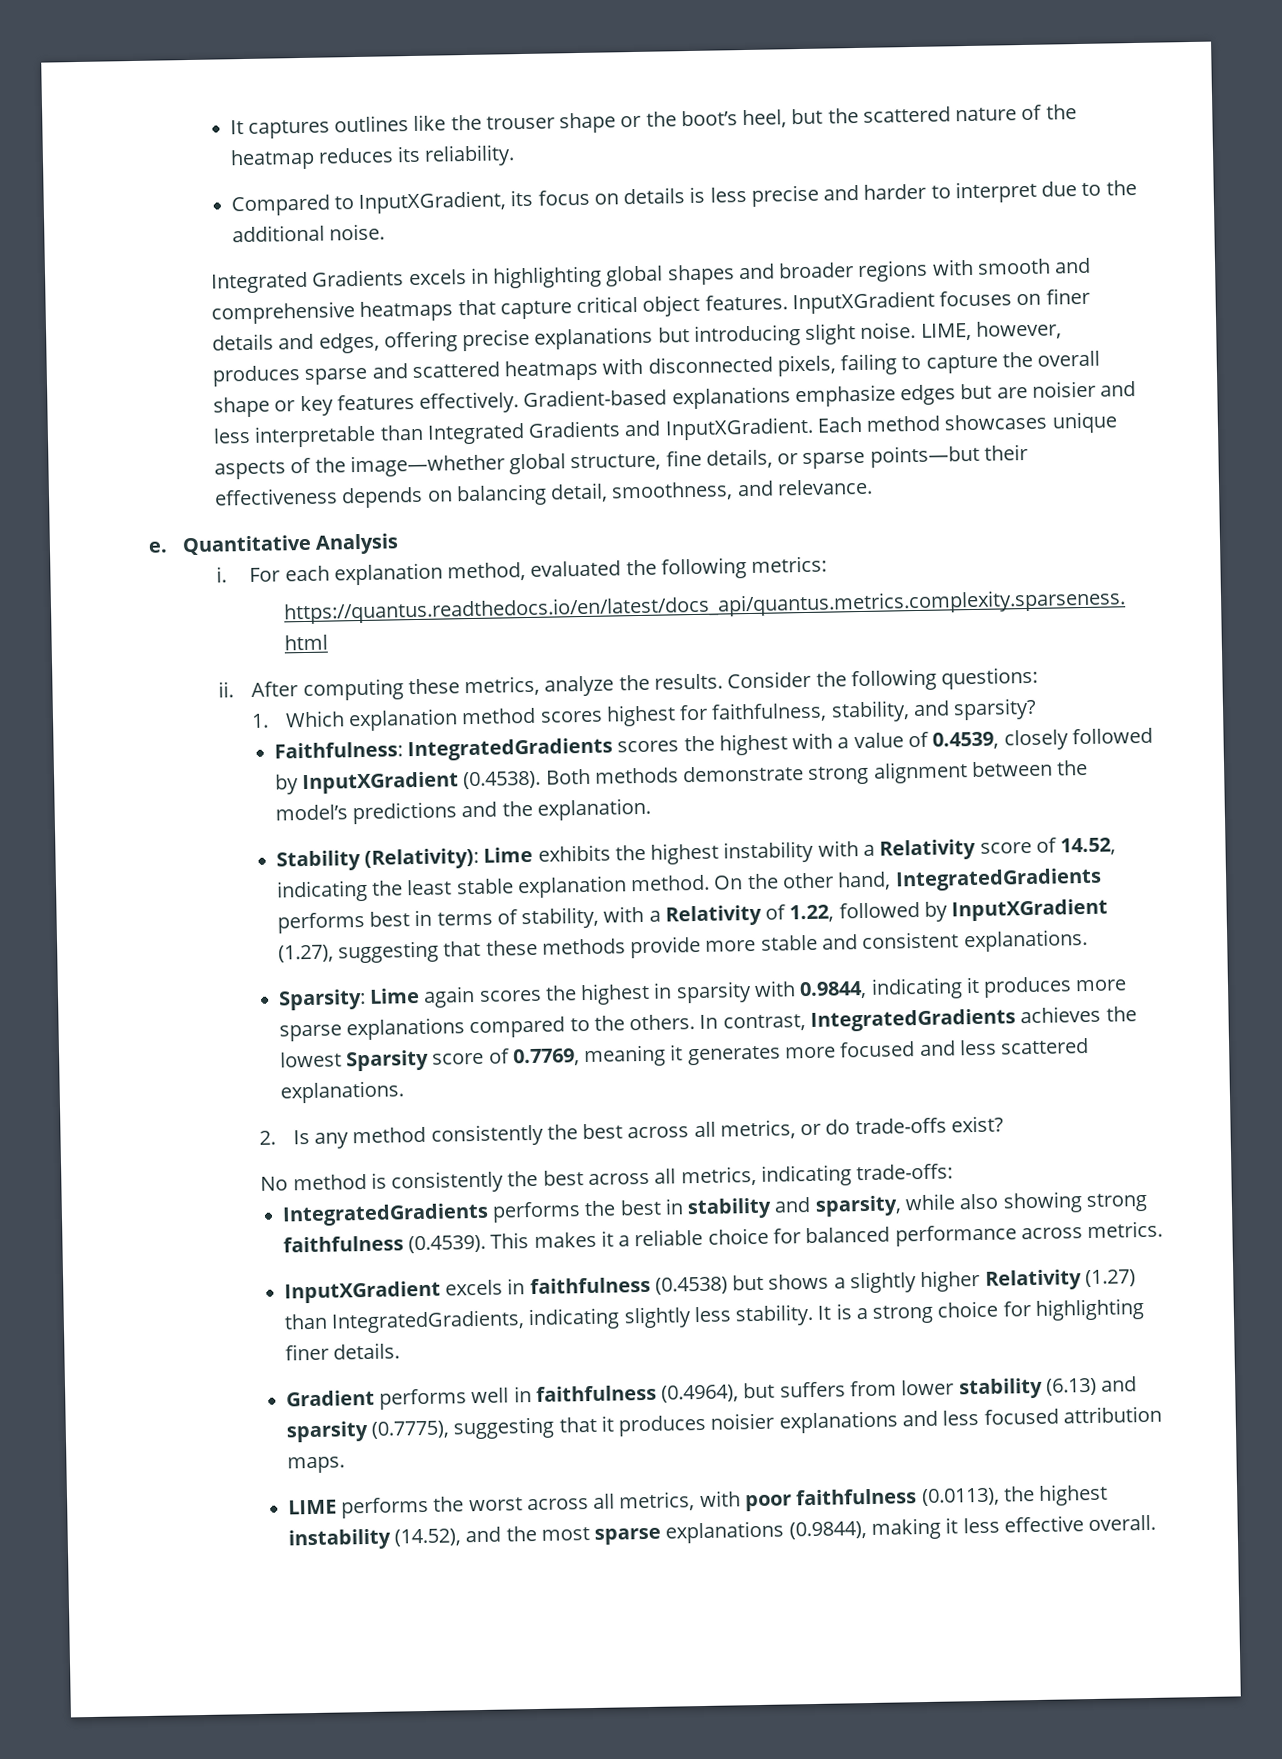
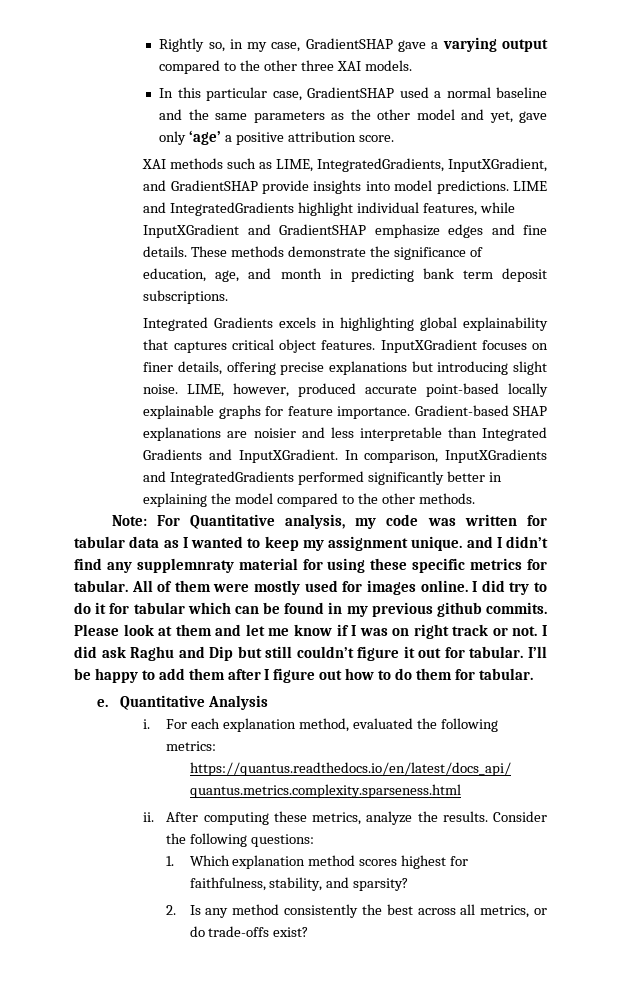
[229,104,1077,139] [229,144,516,171] [230,179,1137,217] [231,223,385,243] It captures outlines like the trouser shape or the boot’s heel, but the scattered nature of the heatmap reduces its reliability. // Compared to InputXGradient, its focus on details is less precise and harder to interpret due to the additional noise. -> [159,37,549,52] [159,60,412,74] [159,87,547,101] [159,109,547,123] [159,130,394,145] [142,158,547,172] [143,180,547,194] [143,202,515,216] [143,224,547,238] [143,246,483,260] [143,268,547,282] [143,290,229,304] Rightly so, in my case, GradientSHAP gave a varying output compared to the other three XAI models. // In this particular case, GradientSHAP used a normal baseline and the same parameters as the other model and yet, gave only ‘age’ a positive attribution score. // XAI methods such as LIME, IntegratedGradients, InputXGradient, and GradientSHAP provide insights into model predictions. LIME and IntegratedGradients highlight individual features, while InputXGradient and GradientSHAP emphasize edges and fine details. These methods demonstrate the significance of education, age, and month in predicting bank term deposit subscriptions.
[666,257,1092,286] [211,299,572,325] shapes and broader regions with smooth and comprehensive heatmaps that capture -> [462,317,548,331] [143,339,227,353] explainability that captures
[212,332,380,354] details and edges, -> [177,361,222,375] details,
[212,350,1101,387] [213,383,993,418] produces sparse and scattered heatmaps with disconnected pixels, failing to capture the overall shape or key features effectively. Gradient-based explanations emphasize edges but -> [298,383,548,397] [143,405,547,419] [143,427,222,441] produced accurate point-based locally explainable graphs for feature importance. Gradient-based SHAP explanations
[816,411,1118,434] [214,443,1028,480] [214,478,873,509] Each method showcases unique aspects of the image—whether global structure, fine details, or sparse points—but their effectiveness depends on balancing detail, smoothness, and relevance. -> [344,449,547,463] [143,471,502,485] [143,493,475,507] [111,514,547,529] [74,536,548,551] [74,558,548,573] [74,580,548,595] [74,602,547,617] [74,624,547,639] [74,646,548,661] [74,668,533,683] In comparison, InputXGradients and IntegratedGradients performed significantly better in explaining the model compared to the other methods. // Note: For Quantitative analysis, my code was written for tabular data as I wanted to keep my assignment unique. and I didn’t find any supplemnraty material for using these specific metrics for tabular. All of them were mostly used for images online. I did try to do it for tabular which can be found in my previous github commits. Please look at them and let me know if I was on right track or not. I did ask Raghu and Dip but still couldn’t figure it out for tabular. I’ll be happy to add them after I figure out how to do them for tabular.
[273,727,1153,762] [274,759,1089,795] [274,797,651,825] [275,837,1117,872] [275,867,1102,903] [276,898,1109,934] [277,928,1088,964] [277,976,1128,1011] [278,1005,1137,1042] [279,1037,1090,1072] [279,1080,404,1104] // Faithfulness: IntegratedGradients scores the highest with a value of 0.4539, closely followed by InputXGradient (0.4538). Both methods demonstrate strong alignment between the model’s predictions and the explanation. // Stability (Relativity): Lime exhibits the highest instability with a Relativity score of 14.52, indicating the least stable explanation method. On the other hand, IntegratedGradients performs best in terms of stability, with a Relativity of 1.22, followed by InputXGradient (1.27), suggesting that these methods provide more stable and consistent explanations. // Sparsity: Lime again scores the highest in sparsity with 0.9844, indicating it produces more sparse explanations compared to the others. In contrast, IntegratedGradients achieves the lowest Sparsity score of 0.7769, meaning it generates more focused and less scattered explanations. -> (409, 884) none
[260,1163,954,1194] [281,1191,1148,1227] [282,1220,1164,1254] [283,1269,1136,1304] [283,1298,1145,1334] [284,1342,401,1361] [285,1376,1138,1410] [285,1405,1162,1443] [286,1456,345,1474] [287,1483,1109,1519] [287,1514,1157,1551] // No method is consistently the best across all metrics, indicating trade-offs: // IntegratedGradients performs the best in stability and sparsity, while also showing strong faithfulness (0.4539). This makes it a reliable choice for balanced performance across metrics. // InputXGradient excels in faithfulness (0.4538) but shows a slightly higher Relativity (1.27) than IntegratedGradients, indicating slightly less stability. It is a strong choice for highlighting finer details. // Gradient performs well in faithfulness (0.4964), but suffers from lower stability (6.13) and sparsity (0.7775), suggesting that it produces noisier explanations and less focused attribution maps. // LIME performs the worst across all metrics, with poor faithfulness (0.0113), the highest instability (14.52), and the most sparse explanations (0.9844), making it less effective overall. -> (309, 932) none

